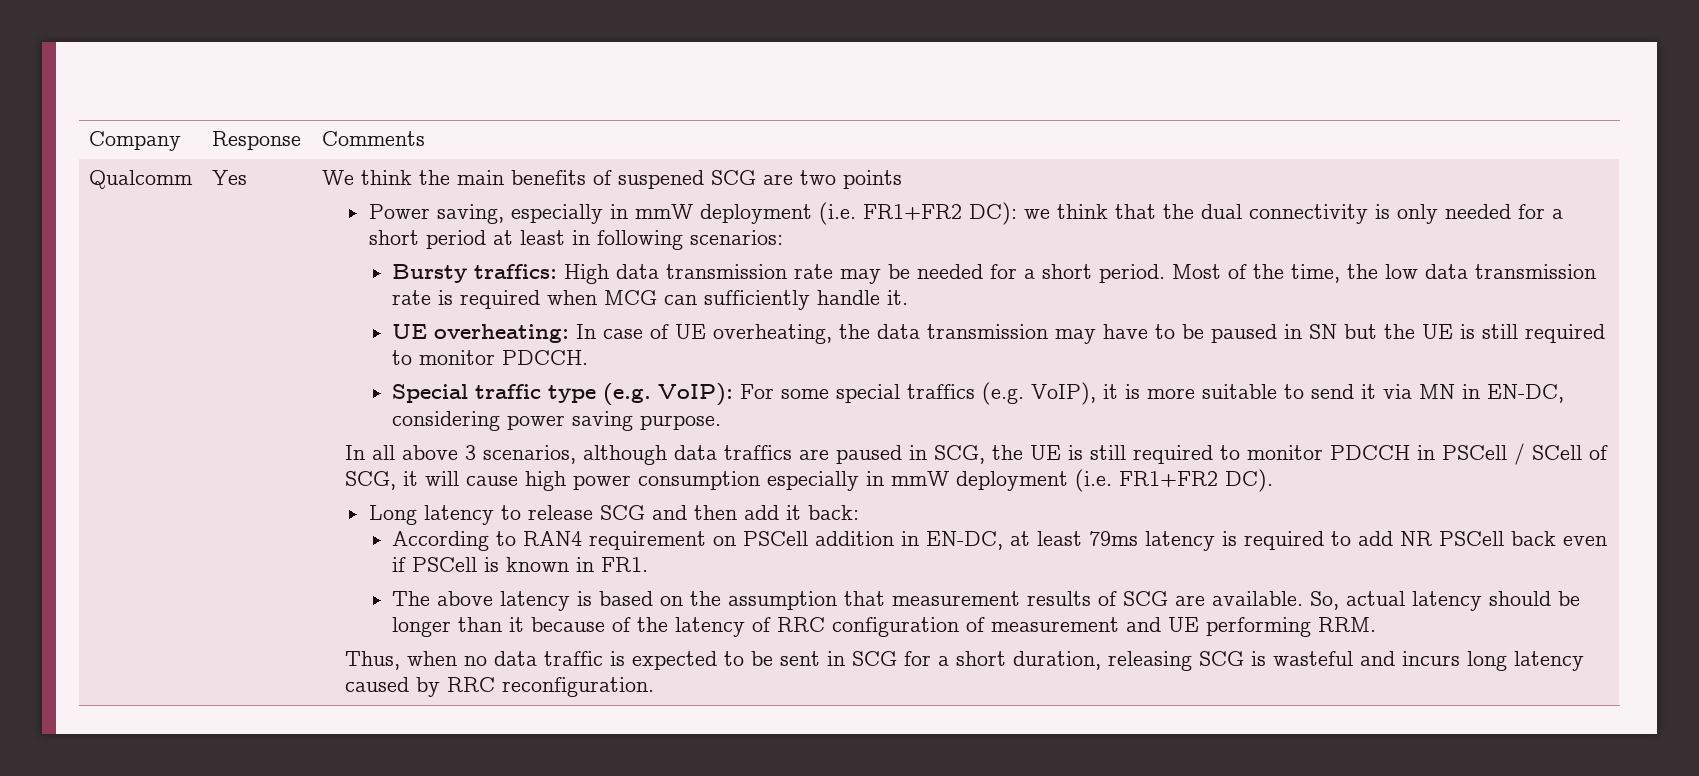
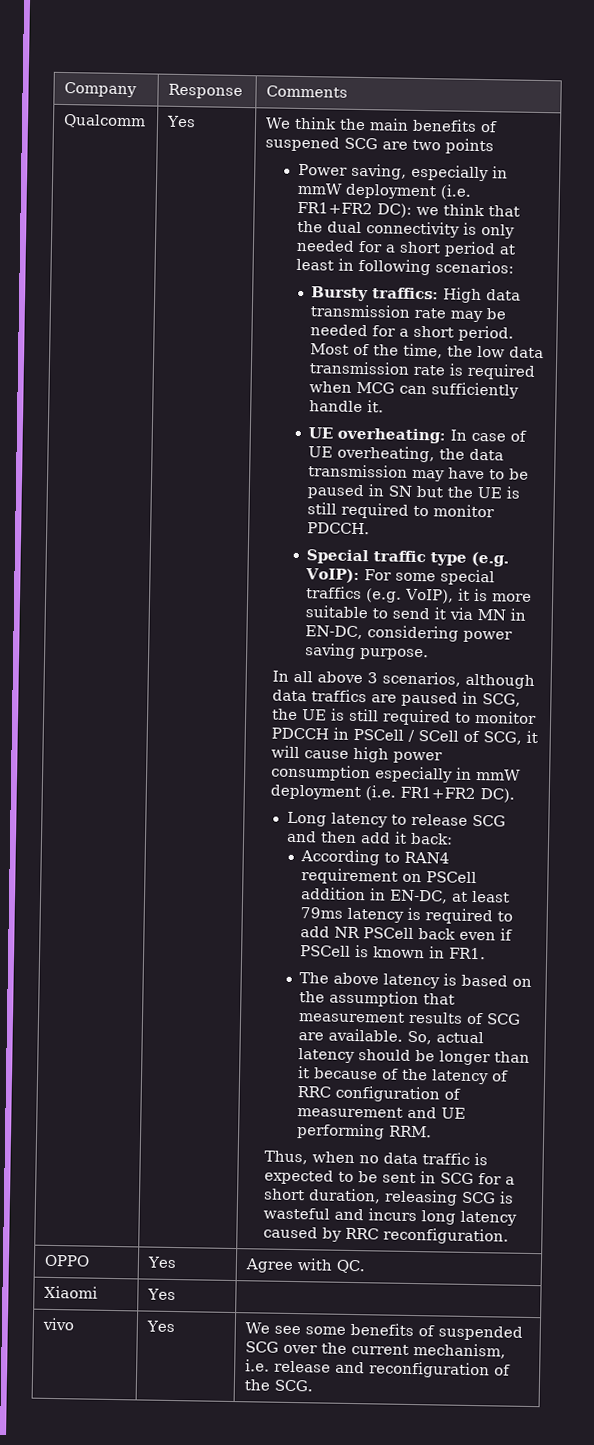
(655, 687) none -> [44,1254,91,1267] [147,1256,178,1269] [245,1258,367,1274] [44,1285,99,1299] [147,1288,177,1301] [42,1317,75,1331] [146,1320,176,1333] [245,1322,524,1341] [245,1341,507,1359] [245,1359,512,1379] [244,1379,314,1392] // OPPO | Yes | Agree with QC. // Xiaomi | Yes | // vivo | Yes | We see some benefits of suspended SCG over the current mechanism, i.e. release and reconfiguration of the SCG.

